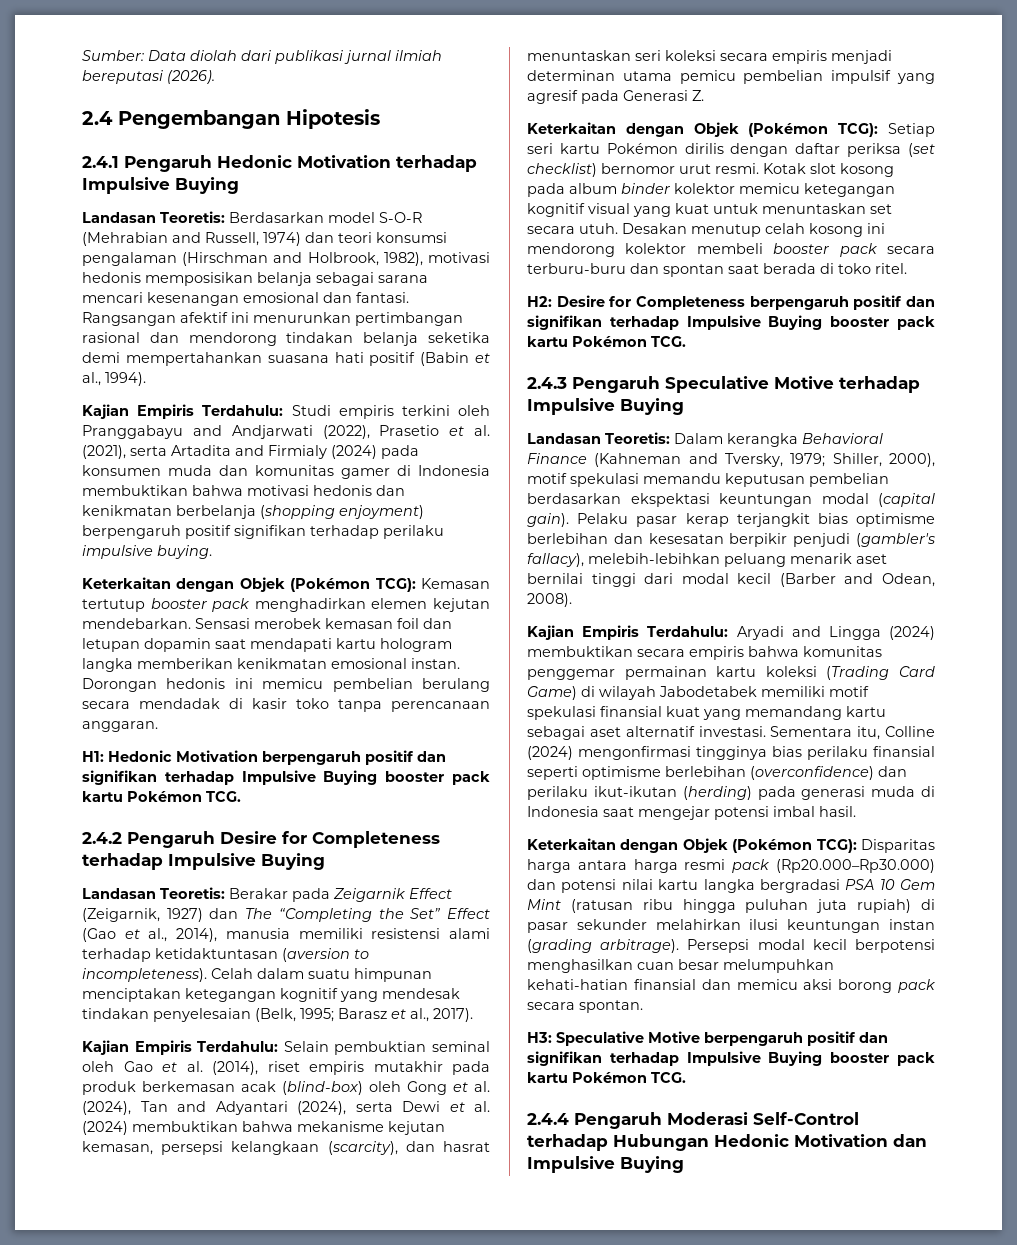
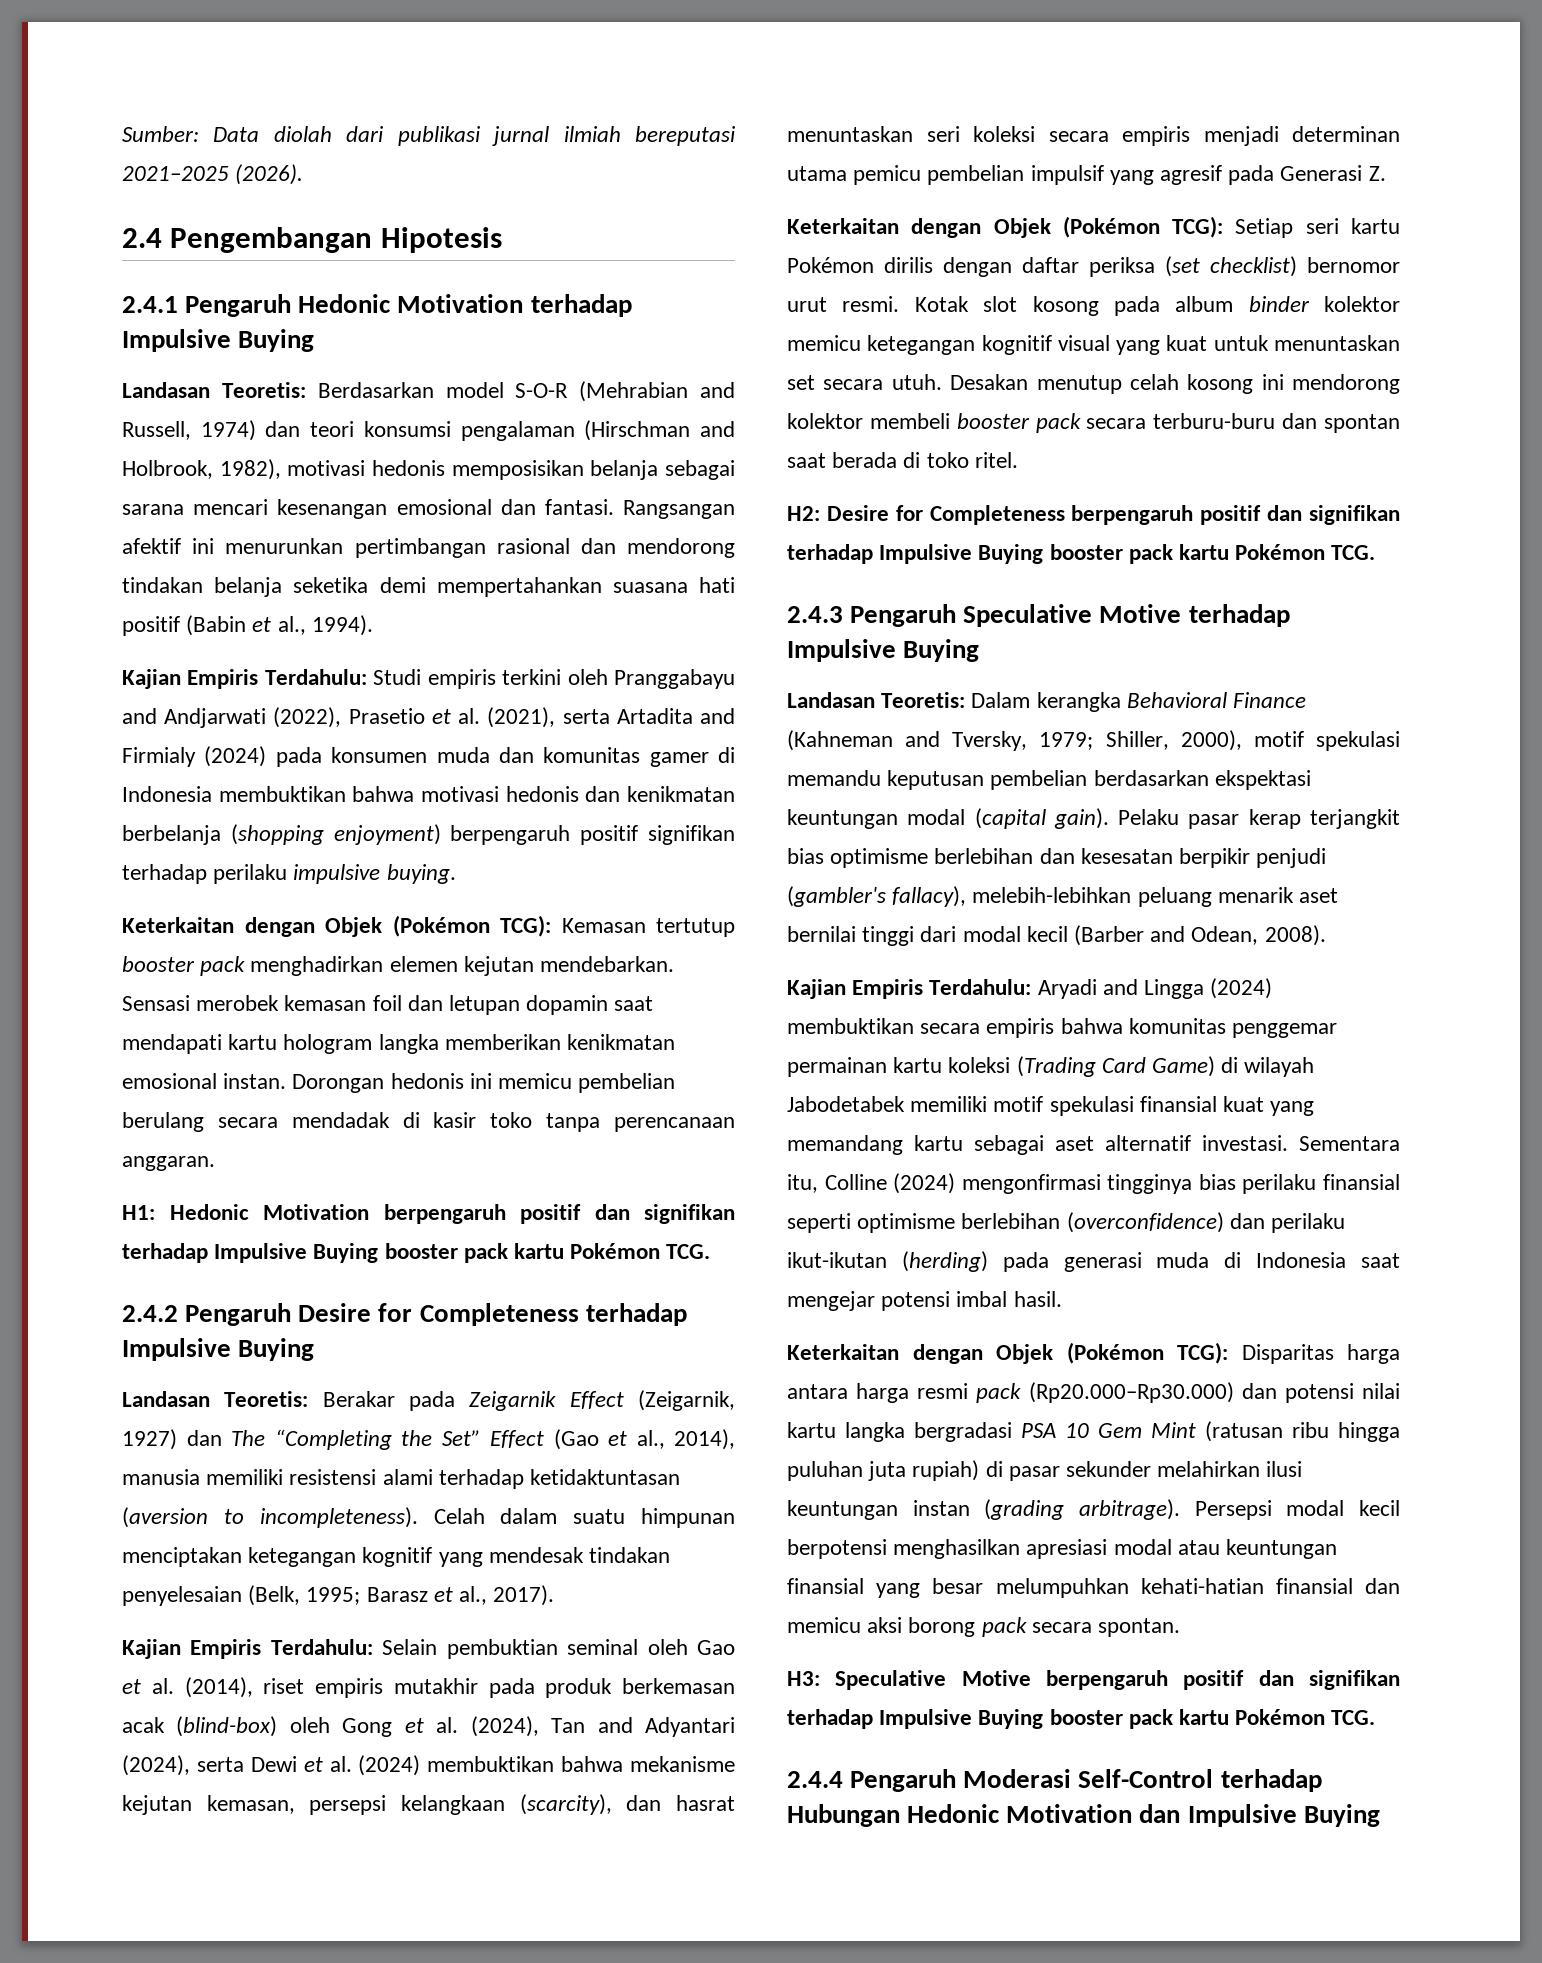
(163, 77) none -> [122,166,229,181] 2021–2025
[637,962,674,970] cuan -> [1026,1539,1338,1559] [787,1578,921,1598] apresiasi modal atau keuntungan finansial yang

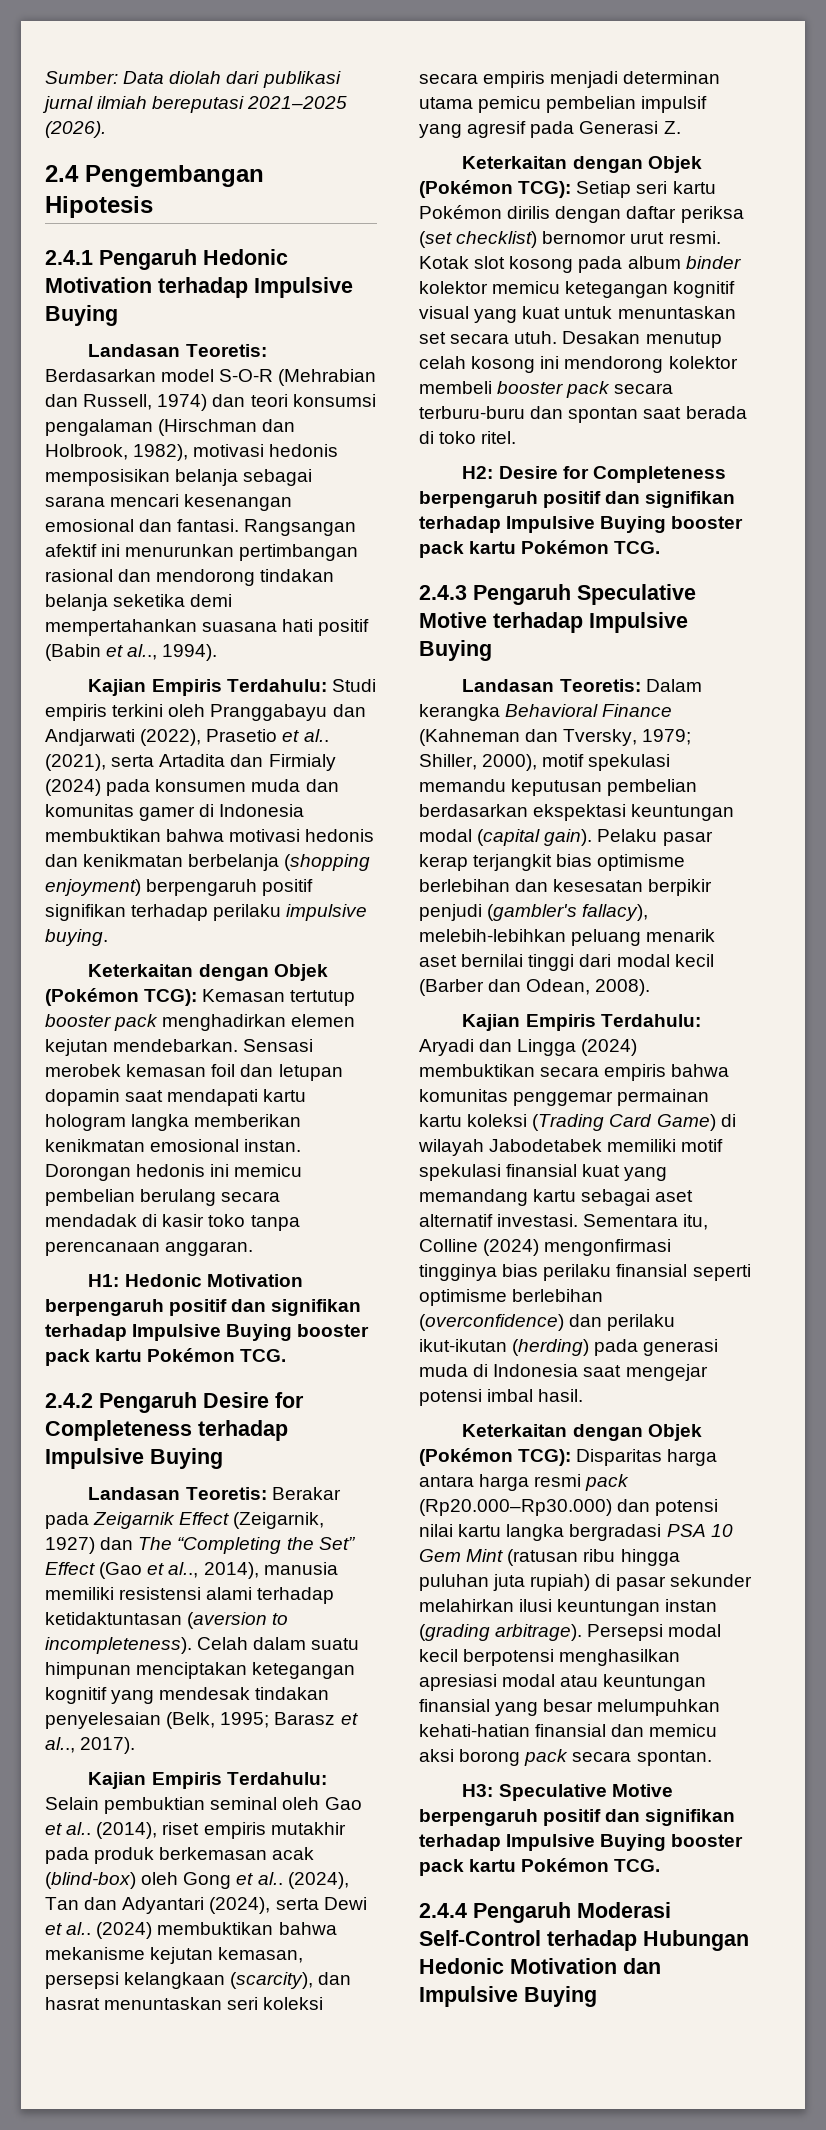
[700,382,735,398] and -> [45,394,78,407] dan
[700,421,735,437] and -> [262,419,296,432] dan
[277,616,306,635] al., -> [127,644,158,660] al..,
[122,708,157,724] and -> [332,704,366,717] dan
[458,708,481,724] al. -> [303,729,329,742] al..
[700,708,735,724] and -> [230,754,264,767] dan
[636,1430,665,1449] al., -> [168,1562,199,1578] al..,
[459,1586,488,1605] al., -> [45,1737,75,1753] al..,
[151,1678,174,1694] al. -> [66,1822,92,1835] al..
[436,1717,459,1733] al. -> [257,1872,283,1885] al..
[597,1717,633,1733] and -> [84,1897,118,1910] dan
[329,1756,352,1772] al. -> [66,1922,92,1935] al..
[905,731,941,747] and -> [525,729,559,742] dan
[1150,926,1186,942] and -> [488,979,522,992] dan
[1102,979,1138,995] and -> [479,1039,513,1052] dan

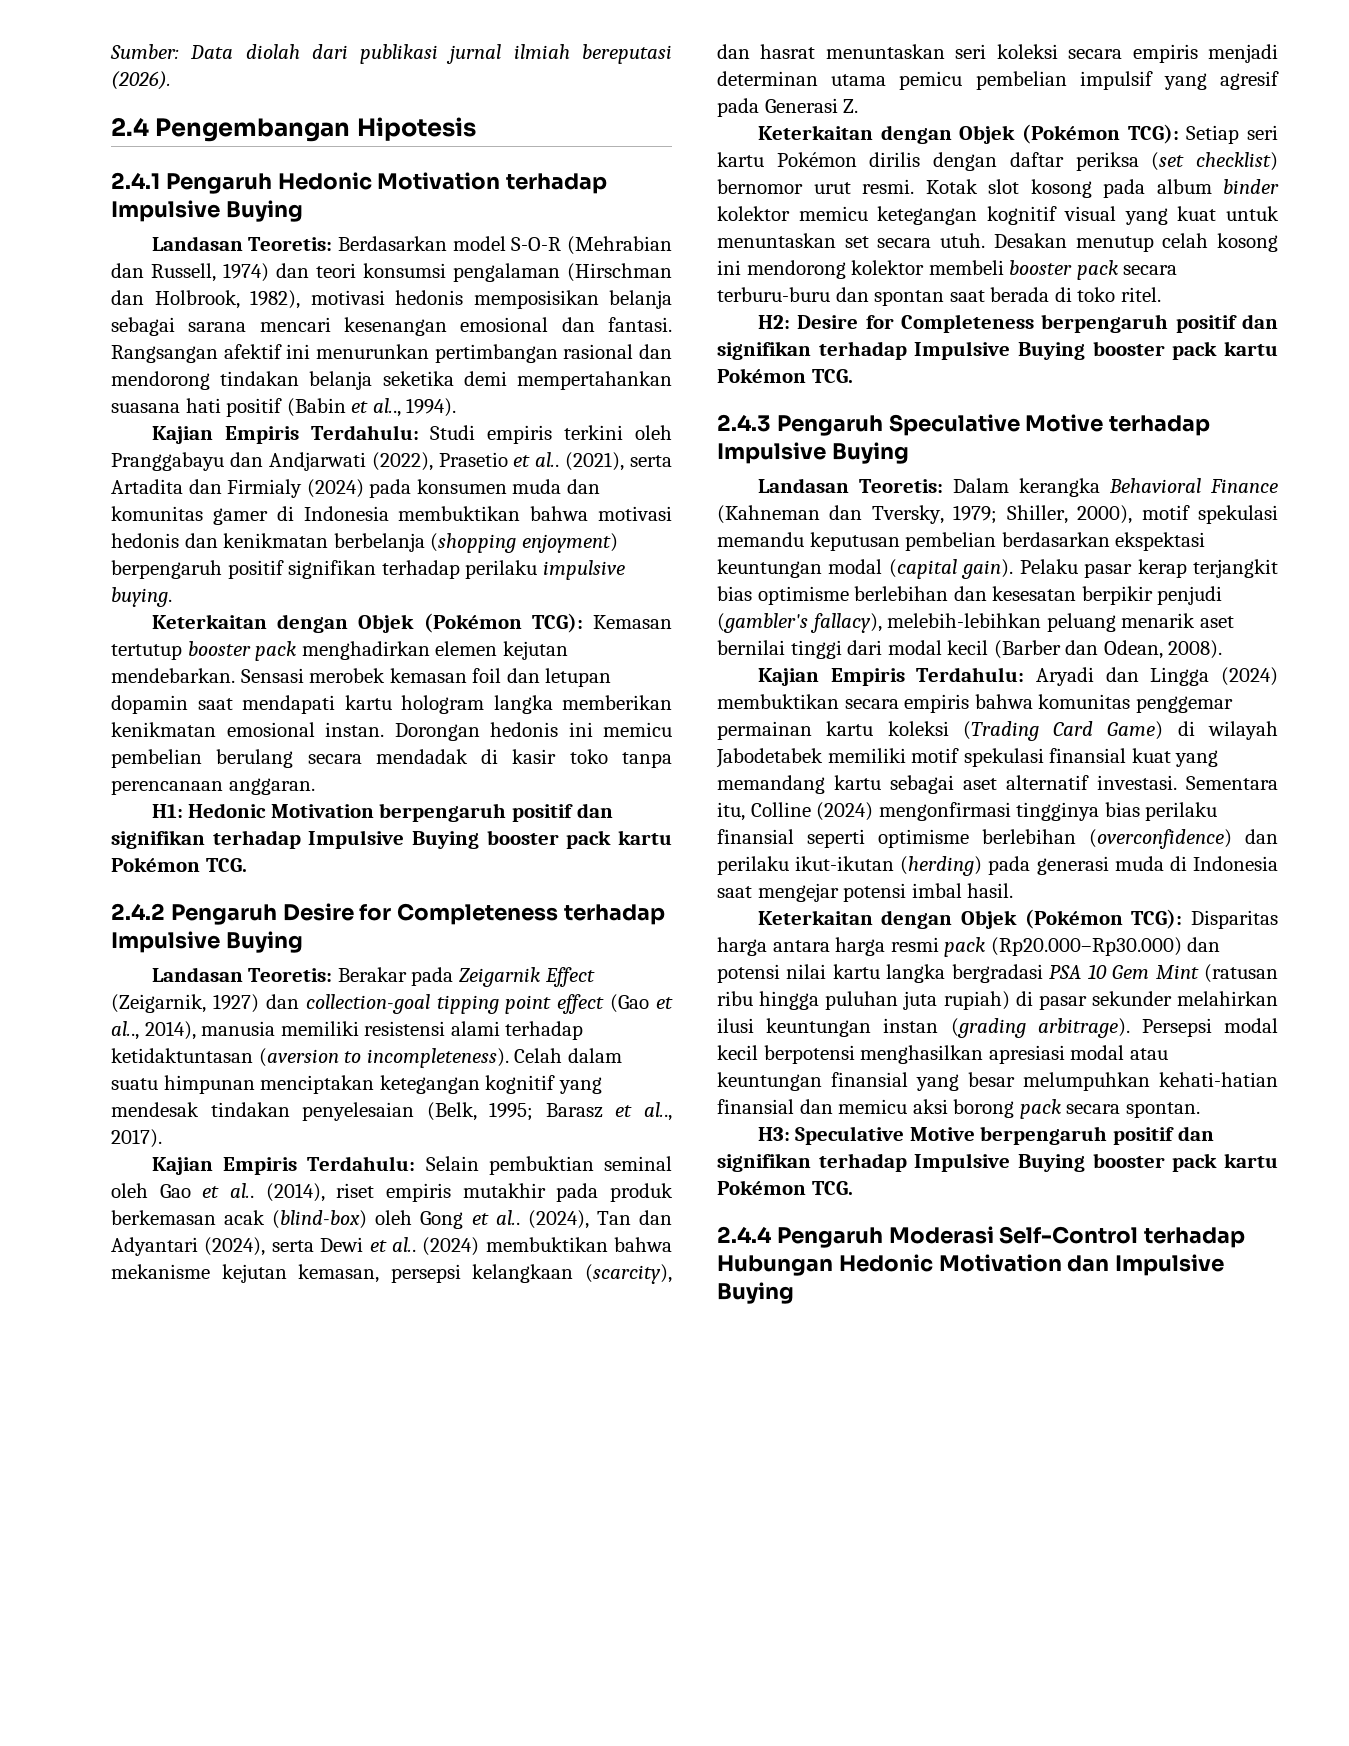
[247,96,348,109] 2021–2025 -> (672, 54) none
[138,1537,356,1554] [45,1562,95,1575] The “Completing the Set” Effect -> [305,994,605,1014] collection-goal tipping point effect

